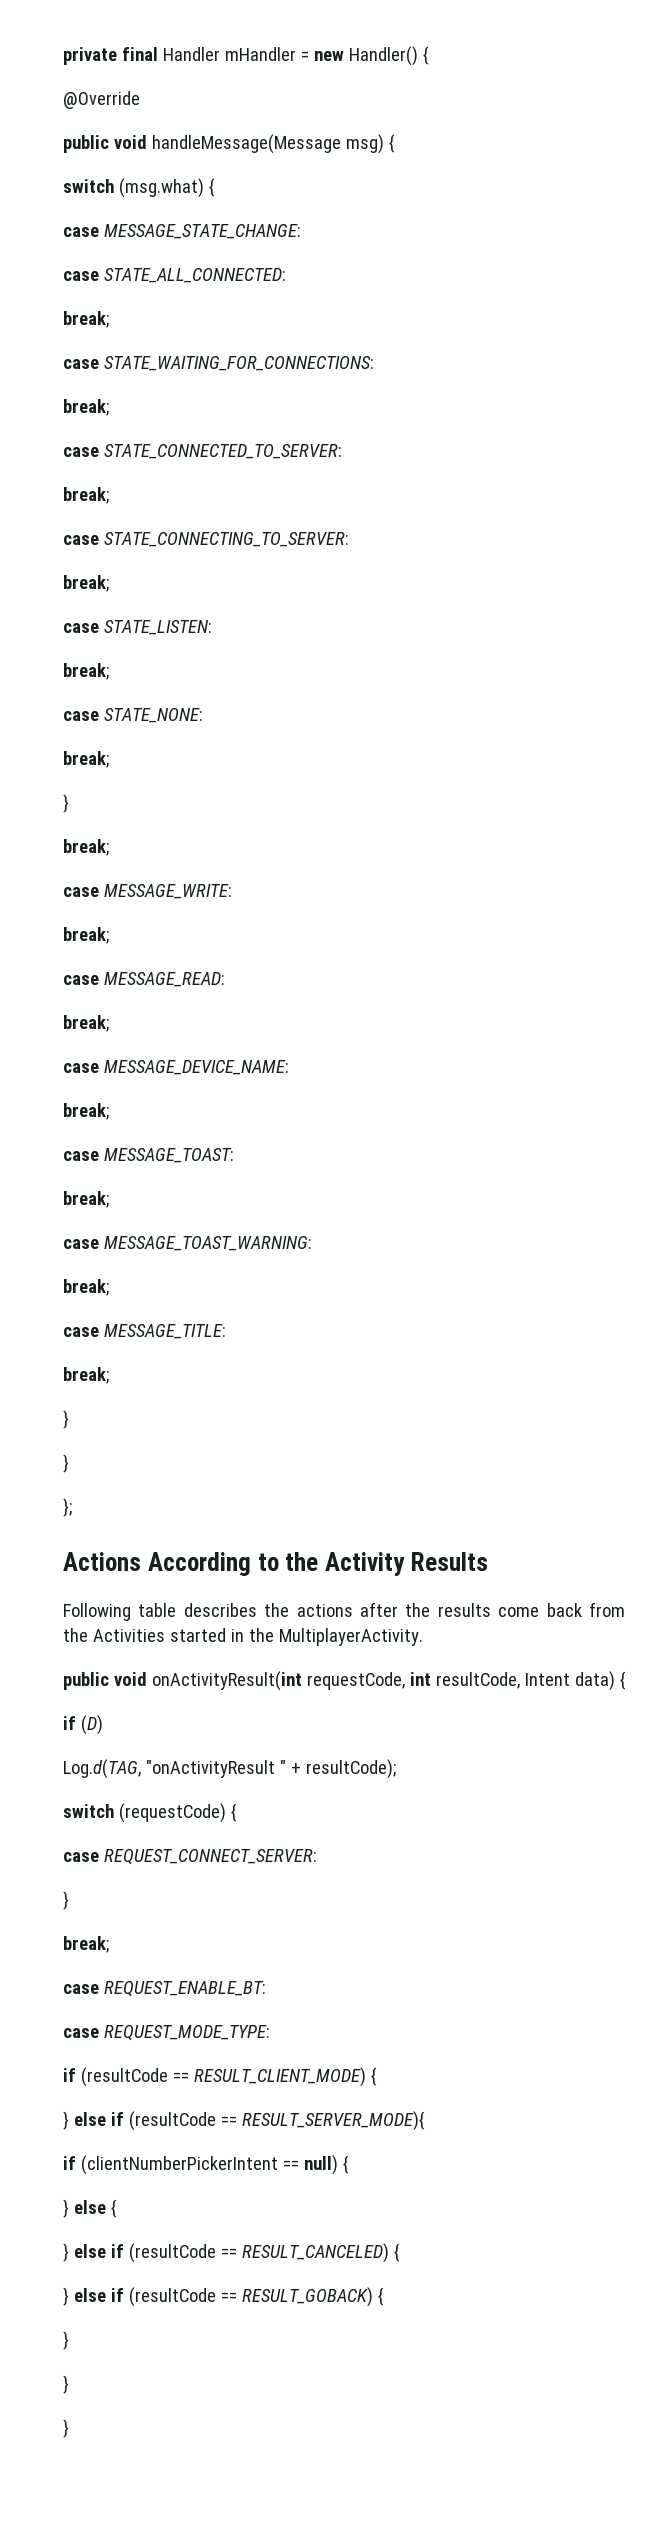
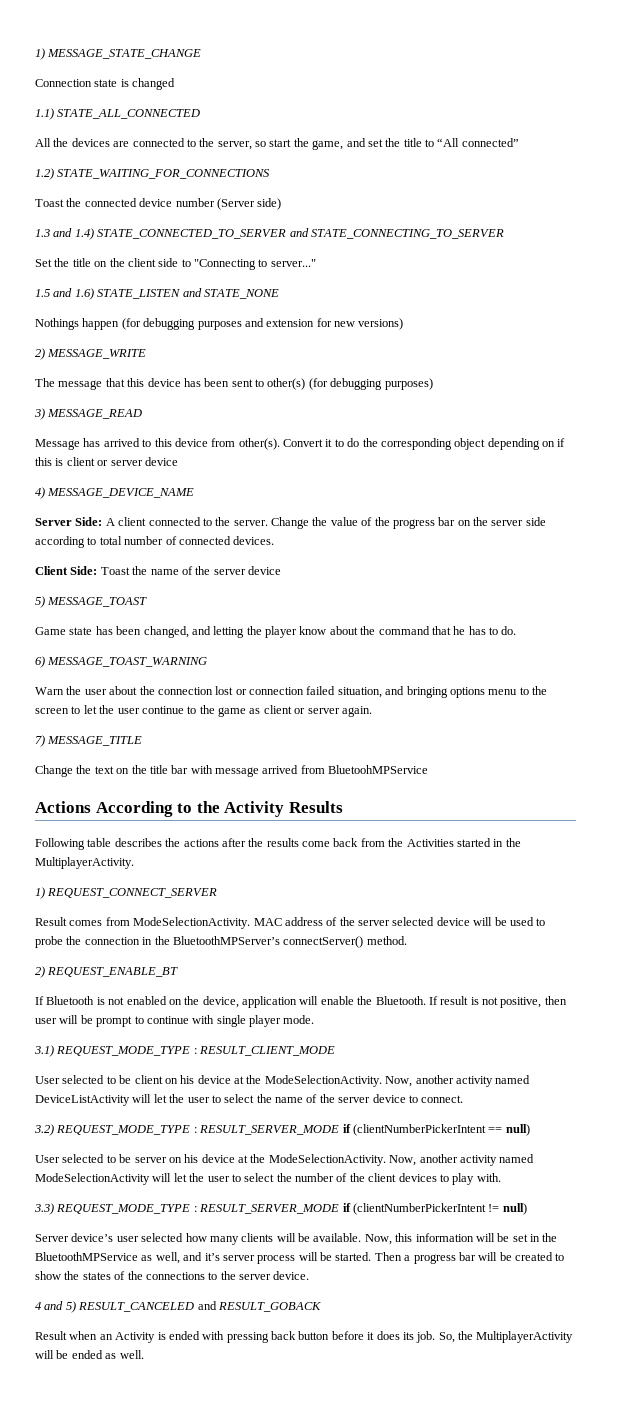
[63,46,429,66] [63,91,140,109] [63,134,395,154] [63,178,215,198] [63,224,301,239] [63,268,286,283] [63,311,109,328] [63,356,374,371] [63,399,109,416] [63,444,342,459] [63,487,109,504] [63,532,349,547] [63,575,109,592] [63,620,212,635] [63,663,109,680] [63,708,203,723] [63,751,109,768] [63,794,69,813] [63,839,109,856] [63,884,232,899] [63,927,109,944] [63,972,225,987] [63,1015,109,1032] [63,1060,289,1075] [63,1103,109,1120] [63,1148,234,1163] [63,1191,109,1208] [63,1236,312,1251] [63,1279,109,1296] [63,1324,226,1339] [63,1367,109,1384] [63,1410,69,1429] [63,1454,69,1473] [63,1498,72,1517] private final Handler mHandler = new Handler() { // @Override // public void handleMessage(Message msg) { // switch (msg.what) { // case MESSAGE_STATE_CHANGE: // case STATE_ALL_CONNECTED: // break; // case STATE_WAITING_FOR_CONNECTIONS: // break; // case STATE_CONNECTED_TO_SERVER: // break; // case STATE_CONNECTING_TO_SERVER: // break; // case STATE_LISTEN: // break; // case STATE_NONE: // break; // } // break; // case MESSAGE_WRITE: // break; // case MESSAGE_READ: // break; // case MESSAGE_DEVICE_NAME: // break; // case MESSAGE_TOAST: // break; // case MESSAGE_TOAST_WARNING: // break; // case MESSAGE_TITLE: // break; // } // } // }; -> [35,48,202,60] [35,78,176,90] [35,108,201,120] [35,138,519,150] [35,168,271,180] [35,198,282,210] [35,228,504,240] [35,258,316,270] [35,288,279,300] [35,318,404,330] [35,348,147,360] [35,378,433,390] [34,408,143,420] [35,438,566,450] [35,457,178,466] [35,487,195,499] [35,517,546,529] [35,536,275,548] [35,566,281,575] [35,596,148,608] [35,626,517,638] [35,656,208,668] [35,686,547,698] [35,705,372,717] [35,735,143,747] [35,765,429,777] 1) MESSAGE_STATE_CHANGE // Connection state is changed // 1.1) STATE_ALL_CONNECTED // All the devices are connected to the server, so start the game, and set the title to “All connected” // 1.2) STATE_WAITING_FOR_CONNECTIONS // Toast the connected device number (Server side) // 1.3 and 1.4) STATE_CONNECTED_TO_SERVER and STATE_CONNECTING_TO_SERVER // Set the title on the client side to "Connecting to server..." // 1.5 and 1.6) STATE_LISTEN and STATE_NONE // Nothings happen (for debugging purposes and extension for new versions) // 2) MESSAGE_WRITE // The message that this device has been sent to other(s) (for debugging purposes) // 3) MESSAGE_READ // Message has arrived to this device from other(s). Convert it to do the corresponding object depending on if this is client or server device // 4) MESSAGE_DEVICE_NAME // Server Side: A client connected to the server. Change the value of the progress bar on the server side according to total number of connected devices. // Client Side: Toast the name of the server device // 5) MESSAGE_TOAST // Game state has been changed, and letting the player know about the command that he has to do. // 6) MESSAGE_TOAST_WARNING // Warn the user about the connection lost or connection failed situation, and bringing options menu to the screen to let the user continue to the game as client or server again. // 7) MESSAGE_TITLE // Change the text on the title bar with message arrived from BluetoohMPService
[63,1671,626,1691] [63,1715,103,1735] [63,1759,396,1779] [63,1803,237,1823] [63,1849,317,1865] [63,1891,69,1910] [63,1936,109,1953] [63,1981,266,1997] [63,2025,270,2041] [63,2067,377,2087] [63,2111,425,2131] [63,2155,349,2175] [63,2199,117,2218] [63,2243,400,2263] [63,2287,384,2307] [63,2331,69,2350] [63,2375,69,2394] [63,2419,69,2438] public void onActivityResult(int requestCode, int resultCode, Intent data) { // if (D) // Log.d(TAG, "onActivityResult " + resultCode); // switch (requestCode) { // case REQUEST_CONNECT_SERVER: // } // break; // case REQUEST_ENABLE_BT: // case REQUEST_MODE_TYPE: // if (resultCode == RESULT_CLIENT_MODE) { // } else if (resultCode == RESULT_SERVER_MODE){ // if (clientNumberPickerIntent == null) { // } else { // } else if (resultCode == RESULT_CANCELED) { // } else if (resultCode == RESULT_GOBACK) { // } // } // } -> [35,887,218,899] [35,917,546,929] [35,936,407,948] [35,966,179,978] [35,996,567,1008] [35,1015,315,1027] [34,1045,336,1057] [35,1075,531,1087] [35,1094,464,1106] [34,1124,530,1136] [35,1154,535,1166] [35,1173,501,1185] [34,1203,527,1215] [35,1233,558,1245] [35,1252,565,1264] [35,1271,310,1280] [35,1301,321,1313] [35,1331,574,1343] [35,1350,144,1359] 1) REQUEST_CONNECT_SERVER // Result comes from ModeSelectionActivity. MAC address of the server selected device will be used to probe the connection in the BluetoothMPServer’s connectServer() method. // 2) REQUEST_ENABLE_BT // If Bluetooth is not enabled on the device, application will enable the Bluetooth. If result is not positive, then user will be prompt to continue with single player mode. // 3.1) REQUEST_MODE_TYPE : RESULT_CLIENT_MODE // User selected to be client on his device at the ModeSelectionActivity. Now, another activity named DeviceListActivity will let the user to select the name of the server device to connect. // 3.2) REQUEST_MODE_TYPE : RESULT_SERVER_MODE if (clientNumberPickerIntent == null) // User selected to be server on his device at the ModeSelectionActivity. Now, another activity named ModeSelectionActivity will let the user to select the number of the client devices to play with. // 3.3) REQUEST_MODE_TYPE : RESULT_SERVER_MODE if (clientNumberPickerIntent != null) // Server device’s user selected how many clients will be available. Now, this information will be set in the BluetoothMPService as well, and it’s server process will be started. Then a progress bar will be created to show the states of the connections to the server device. // 4 and 5) RESULT_CANCELED and RESULT_GOBACK // Result when an Activity is ended with pressing back button before it does its job. So, the MultiplayerActivity will be ended as well.

